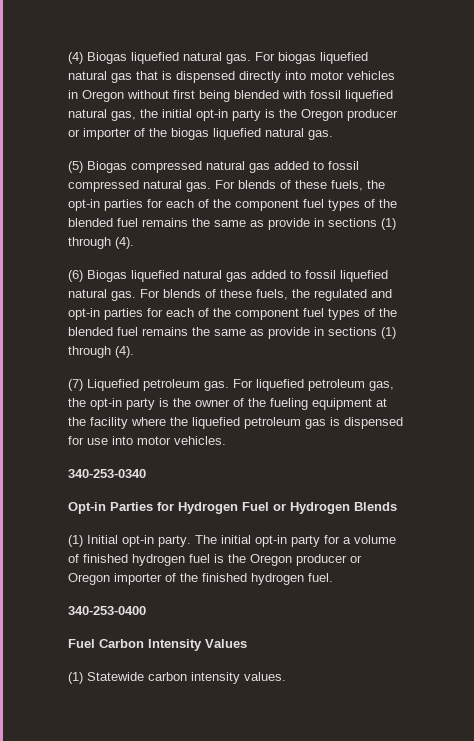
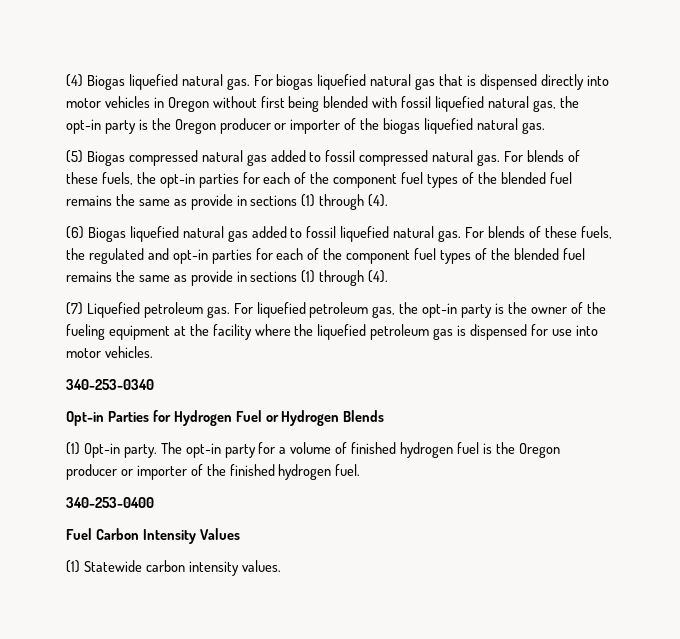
[162,109,192,118] initial -> (579, 102) none
[87,535,154,547] Initial opt-in -> [83,443,120,458] Opt-in
[221,535,251,544] initial -> (182, 448) none
[68,573,110,585] Oregon -> (133, 472) none

